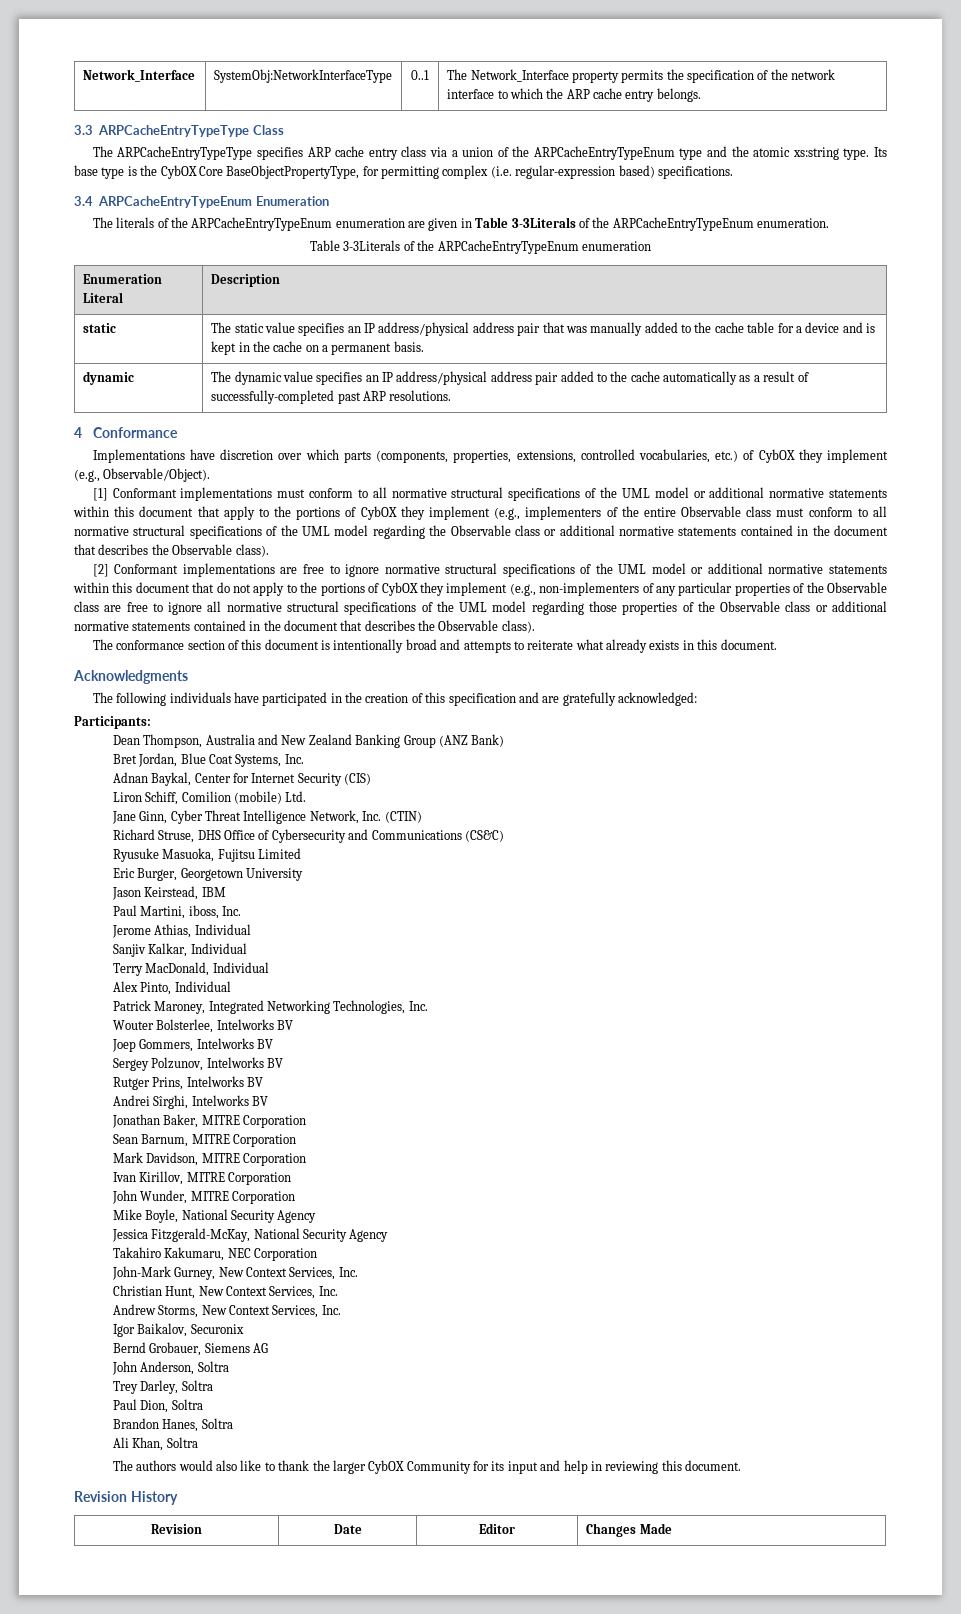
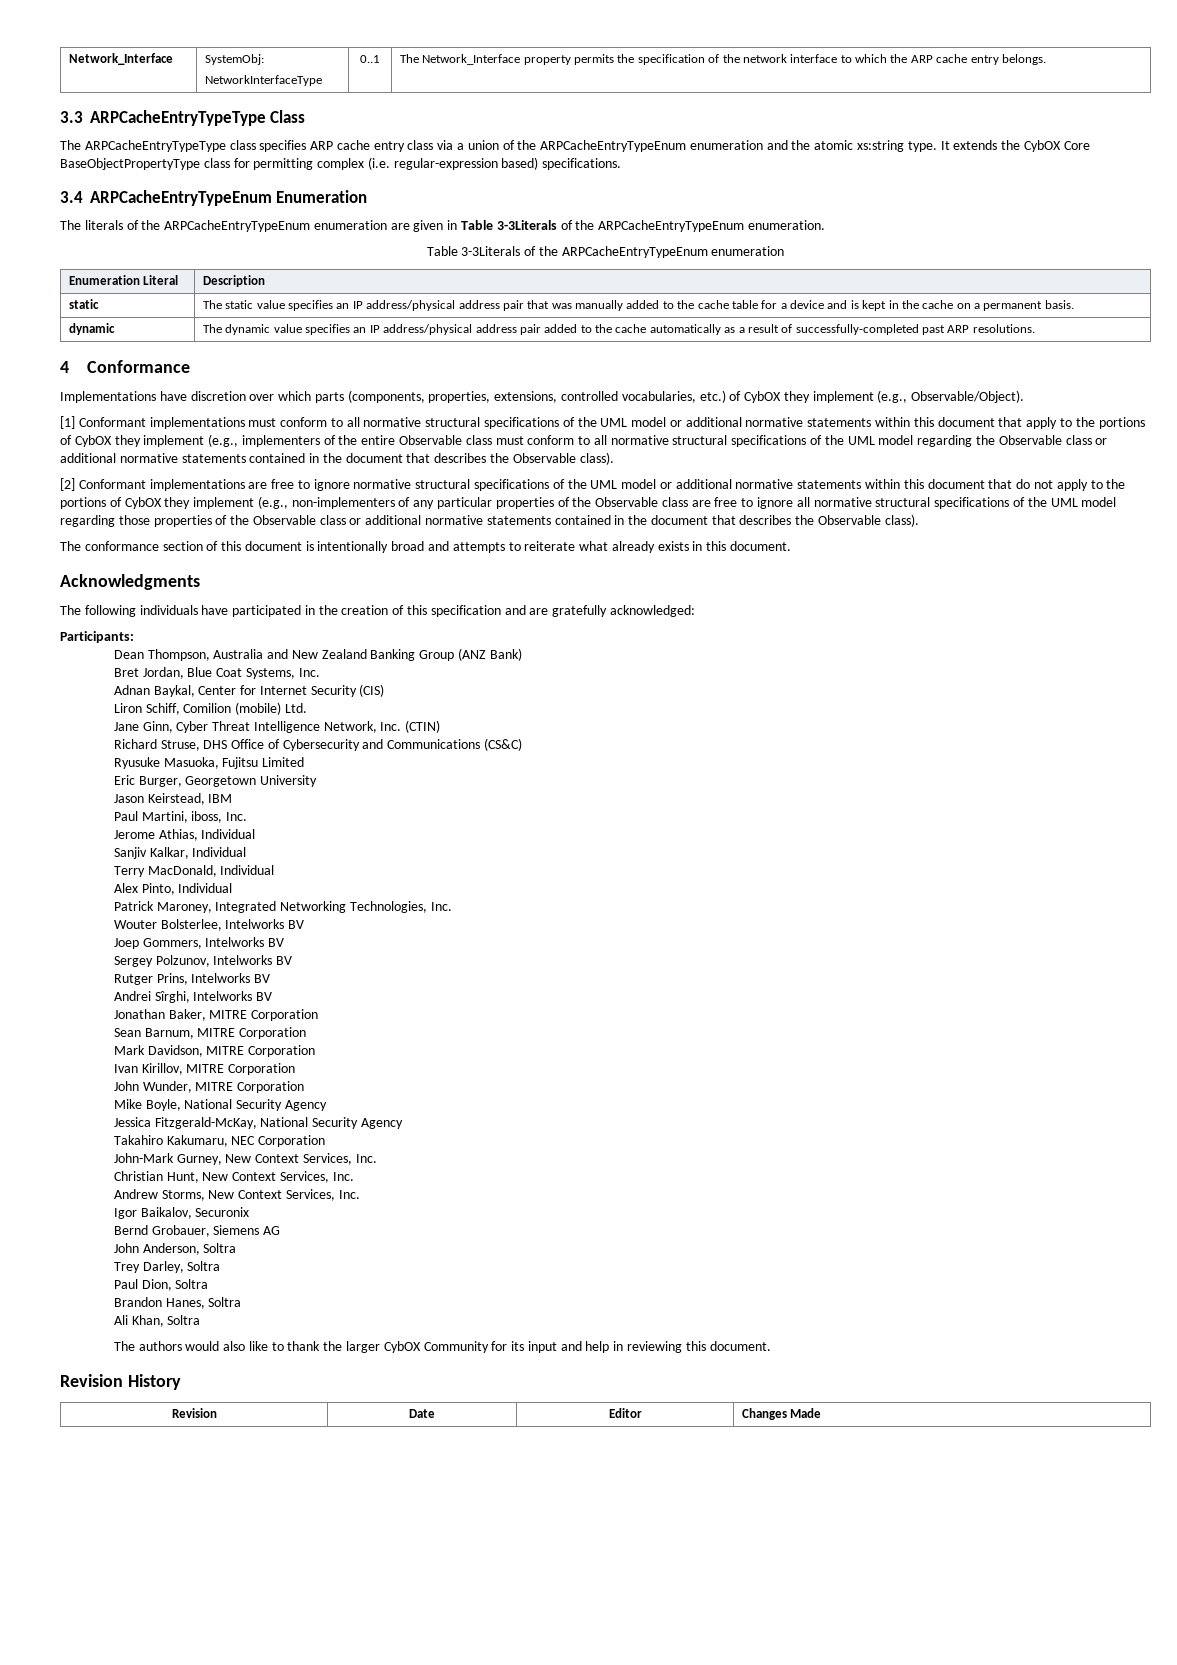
[214,69,393,83] SystemObj:NetworkInterfaceType -> [204,54,264,65] [204,75,322,86] SystemObj: // NetworkInterfaceType
(253, 153) none -> [229,140,256,150] class
[679,148,703,160] type -> [689,140,763,150] enumeration
[874,147,888,157] [74,165,137,179] Its base type is -> [940,140,998,150] It extends
[226,165,360,179] BaseObjectPropertyType, -> [60,158,230,170] BaseObjectPropertyType class

